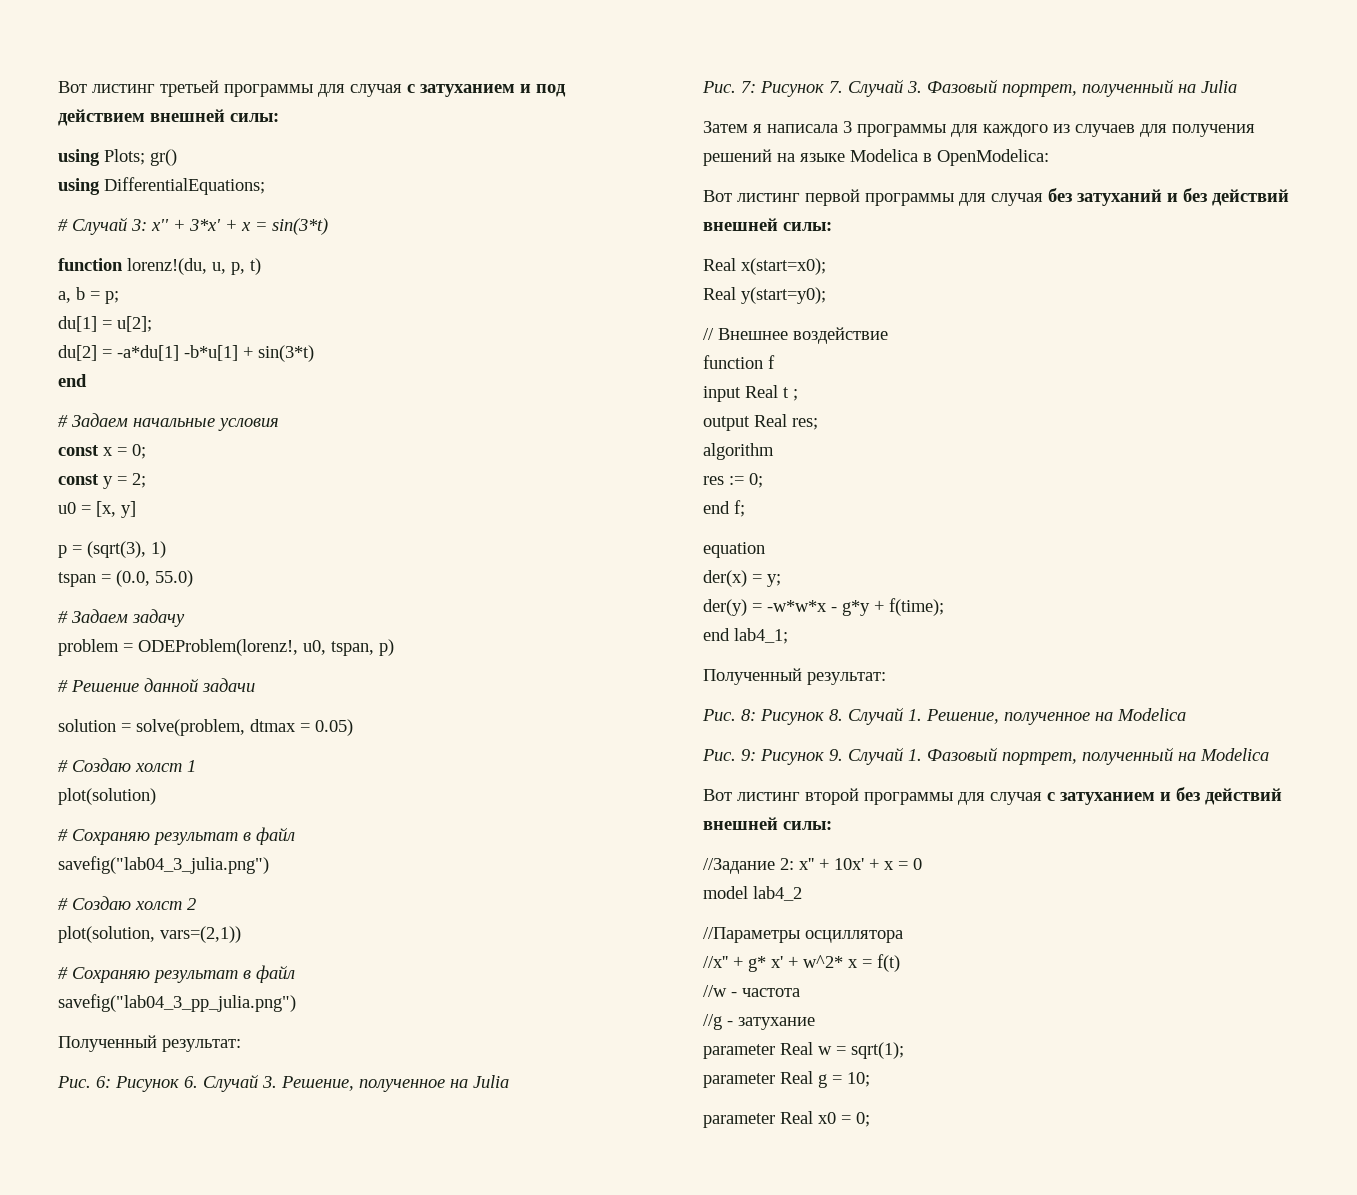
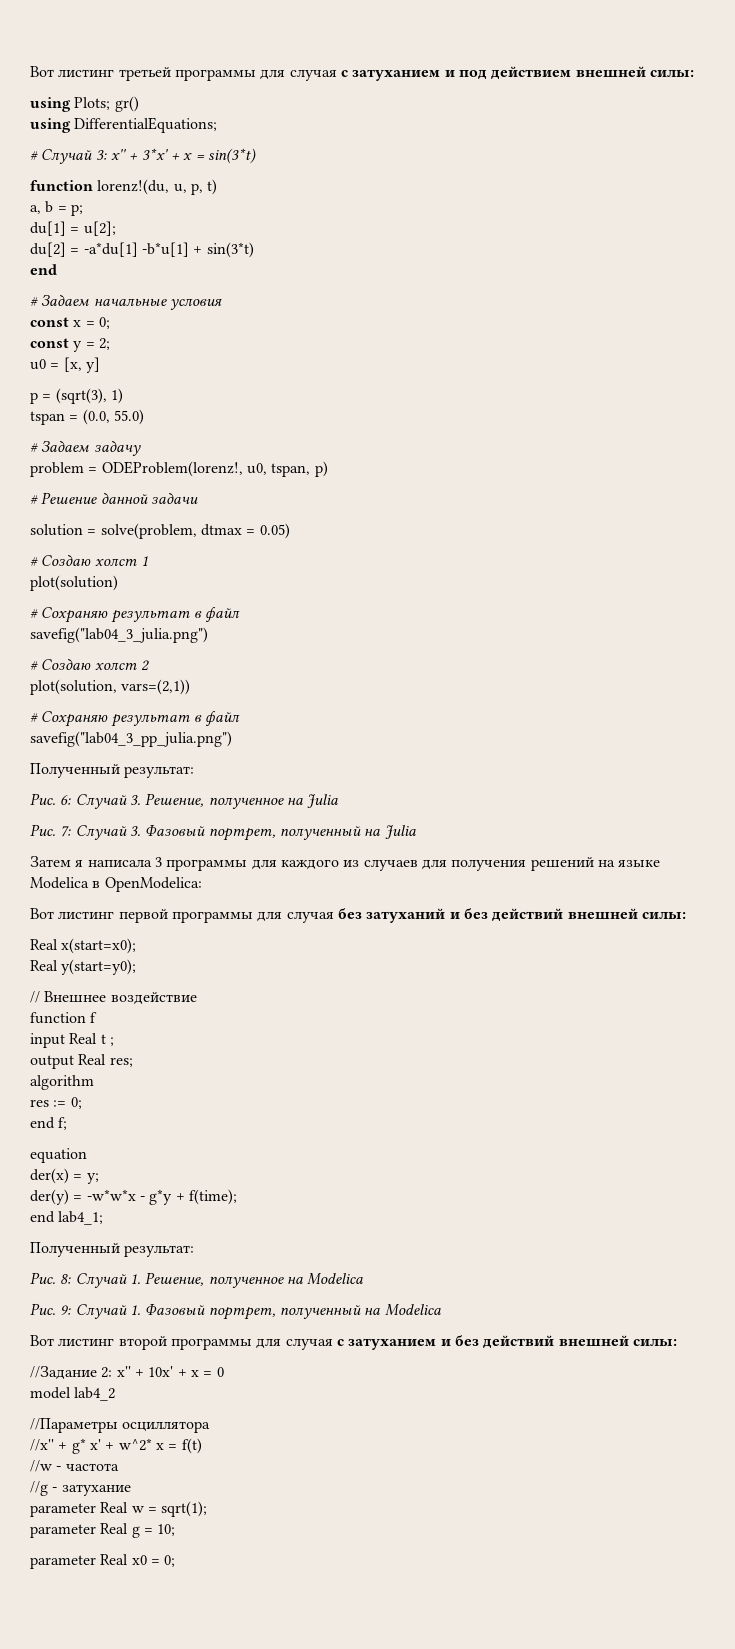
[115,1076,198,1092] Рисунок 6. -> (72, 800) none
[760,81,843,97] Рисунок 7. -> (72, 831) none
[760,709,843,725] Рисунок 8. -> (72, 1279) none
[760,749,843,765] Рисунок 9. -> (72, 1310) none

